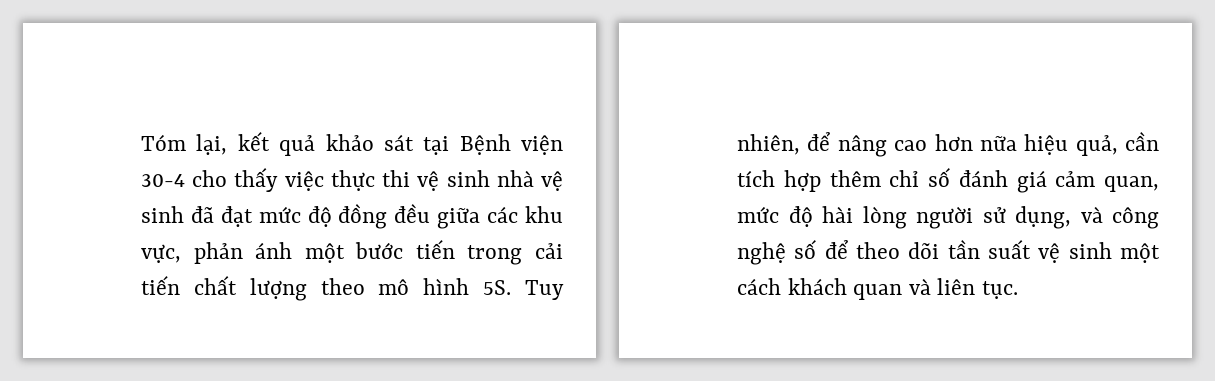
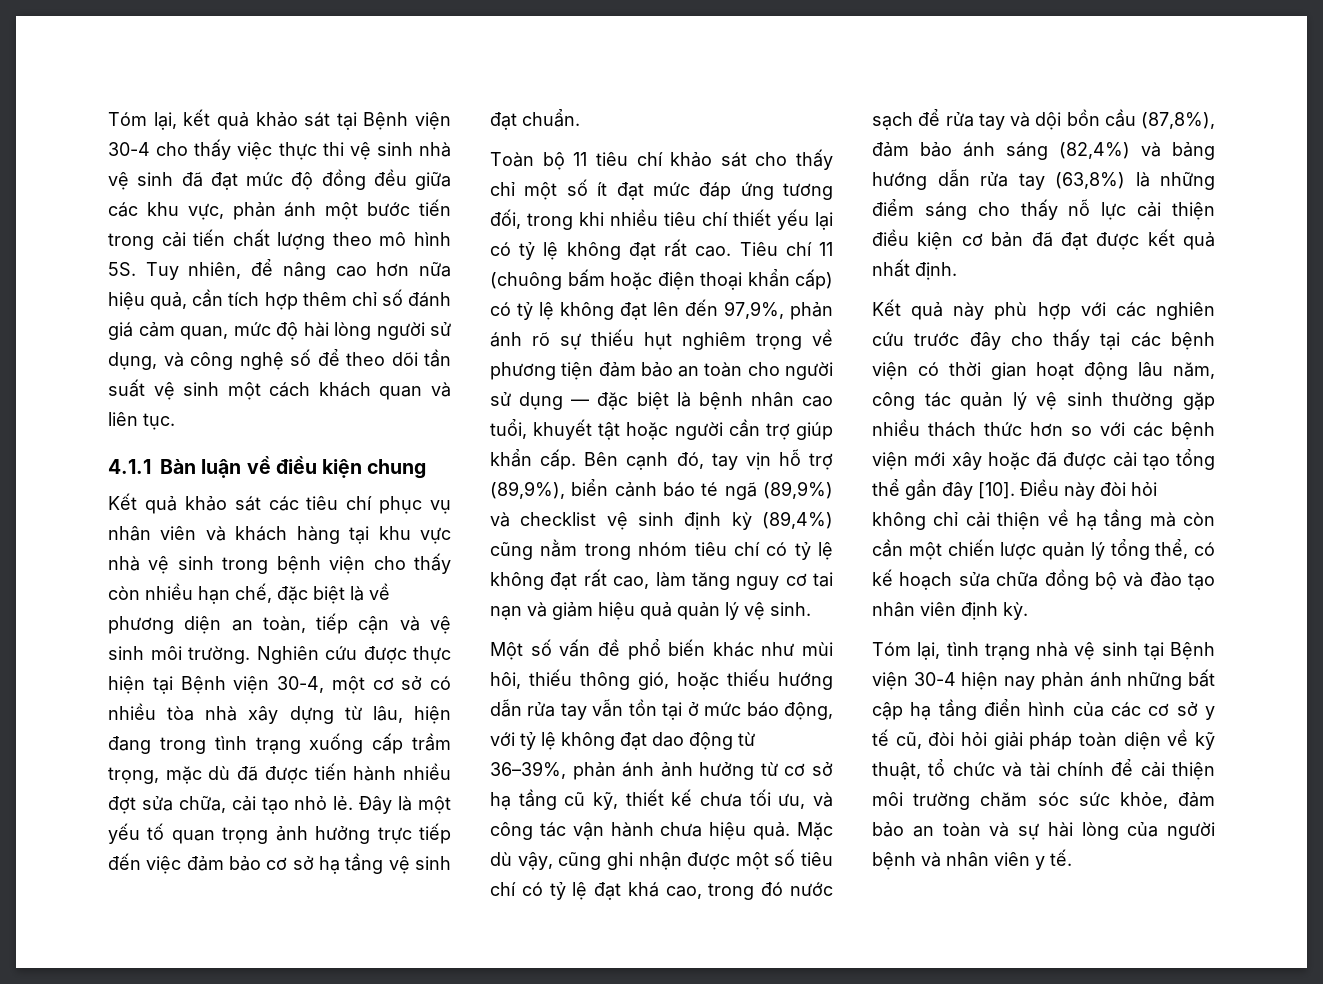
(1019, 290) none -> [108,456,427,479] [108,493,451,514] [108,526,451,544] [108,553,451,574] [108,583,390,604] [108,613,451,634] [108,646,451,664] [108,676,451,694] [108,703,451,724] [108,733,451,754] [108,763,452,784] [108,796,451,814] [108,823,451,844] [108,853,451,874] [490,109,580,130] [490,149,833,170] [490,179,833,200] [490,209,833,230] [490,239,833,260] [490,269,833,290] [490,299,833,320] [490,329,833,350] [490,362,833,380] [490,392,833,410] [490,419,833,440] [490,449,833,470] [490,479,833,500] [490,511,833,530] [490,539,833,560] [490,569,833,590] [490,602,811,620] [490,639,833,660] [490,669,833,690] [490,699,833,720] [490,732,755,750] [490,761,833,780] [490,789,833,810] [490,822,833,840] [490,849,833,870] [490,882,833,900] [872,109,1215,130] [872,142,1215,160] [872,169,1215,190] [872,199,1215,220] [872,229,1215,250] [872,259,957,280] [872,299,1215,320] [872,329,1215,350] [872,362,1215,380] [872,392,1215,410] [872,419,1215,440] [872,449,1215,470] [872,479,1157,500] [872,509,1215,530] [872,539,1215,560] [872,569,1215,590] [872,602,1028,620] [872,642,1215,660] [872,669,1215,690] [872,699,1215,720] [872,729,1215,750] [872,759,1215,780] [872,792,1215,810] [872,822,1215,840] [872,849,1072,870] // 4.1.1 Bàn luận về điều kiện chung // Kết quả khảo sát các tiêu chí phục vụ nhân viên và khách hàng tại khu vực nhà vệ sinh trong bệnh viện cho thấy còn nhiều hạn chế, đặc biệt là về phương diện an toàn, tiếp cận và vệ sinh môi trường. Nghiên cứu được thực hiện tại Bệnh viện 30-4, một cơ sở có nhiều tòa nhà xây dựng từ lâu, hiện đang trong tình trạng xuống cấp trầm trọng, mặc dù đã được tiến hành nhiều đợt sửa chữa, cải tạo nhỏ lẻ. Đây là một yếu tố quan trọng ảnh hưởng trực tiếp đến việc đảm bảo cơ sở hạ tầng vệ sinh đạt chuẩn. // Toàn bộ 11 tiêu chí khảo sát cho thấy chỉ một số ít đạt mức đáp ứng tương đối, trong khi nhiều tiêu chí thiết yếu lại có tỷ lệ không đạt rất cao. Tiêu chí 11 (chuông bấm hoặc điện thoại khẩn cấp) có tỷ lệ không đạt lên đến 97,9%, phản ánh rõ sự thiếu hụt nghiêm trọng về phương tiện đảm bảo an toàn cho người sử dụng — đặc biệt là bệnh nhân cao tuổi, khuyết tật hoặc người cần trợ giúp khẩn cấp. Bên cạnh đó, tay vịn hỗ trợ (89,9%), biển cảnh báo té ngã (89,9%) và checklist vệ sinh định kỳ (89,4%) cũng nằm trong nhóm tiêu chí có tỷ lệ không đạt rất cao, làm tăng nguy cơ tai nạn và giảm hiệu quả quản lý vệ sinh. // Một số vấn đề phổ biến khác như mùi hôi, thiếu thông gió, hoặc thiếu hướng dẫn rửa tay vẫn tồn tại ở mức báo động, với tỷ lệ không đạt dao động từ 36–39%, phản ánh ảnh hưởng từ cơ sở hạ tầng cũ kỹ, thiết kế chưa tối ưu, và công tác vận hành chưa hiệu quả. Mặc dù vậy, cũng ghi nhận được một số tiêu chí có tỷ lệ đạt khá cao, trong đó nước sạch để rửa tay và dội bồn cầu (87,8%), đảm bảo ánh sáng (82,4%) và bảng hướng dẫn rửa tay (63,8%) là những điểm sáng cho thấy nỗ lực cải thiện điều kiện cơ bản đã đạt được kết quả nhất định. // Kết quả này phù hợp với các nghiên cứu trước đây cho thấy tại các bệnh viện có thời gian hoạt động lâu năm, công tác quản lý vệ sinh thường gặp nhiều thách thức hơn so với các bệnh viện mới xây hoặc đã được cải tạo tổng thể gần đây [10]. Điều này đòi hỏi không chỉ cải thiện về hạ tầng mà còn cần một chiến lược quản lý tổng thể, có kế hoạch sửa chữa đồng bộ và đào tạo nhân viên định kỳ. // Tóm lại, tình trạng nhà vệ sinh tại Bệnh viện 30-4 hiện nay phản ánh những bất cập hạ tầng điển hình của các cơ sở y tế cũ, đòi hỏi giải pháp toàn diện về kỹ thuật, tổ chức và tài chính để cải thiện môi trường chăm sóc sức khỏe, đảm bảo an toàn và sự hài lòng của người bệnh và nhân viên y tế.

